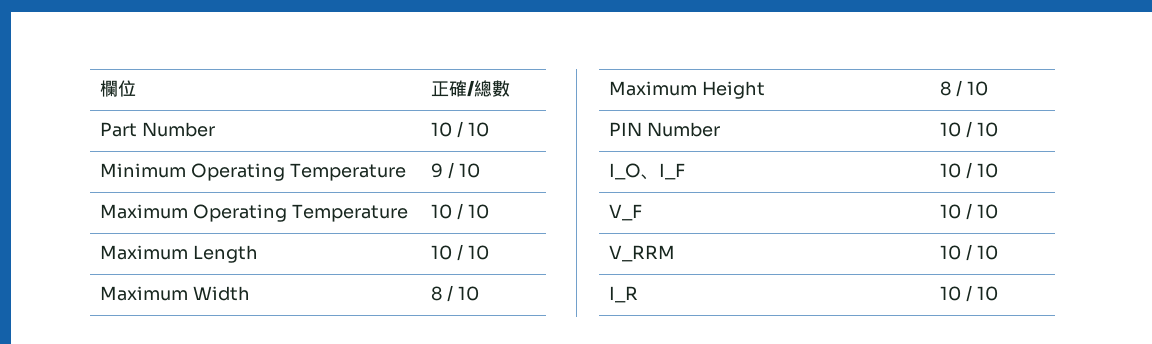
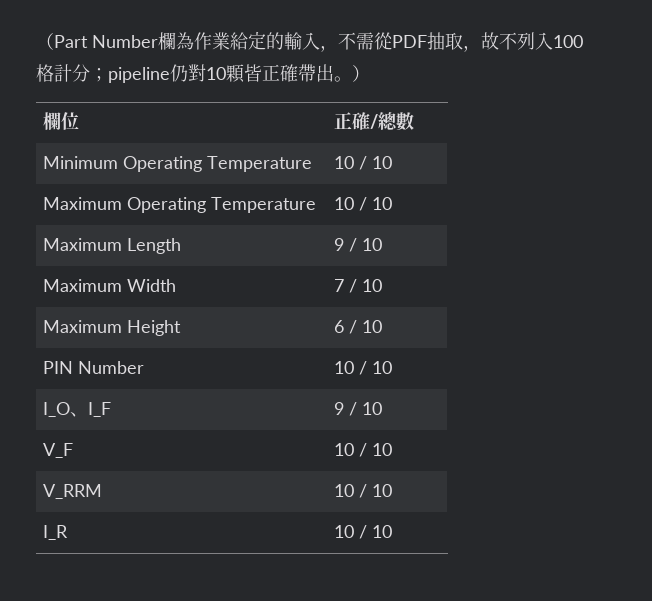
(99, 88) none -> [36,31,583,52] [36,64,370,83] （Part Number欄為作業給定的輸入，不需從PDF抽取，故不列入100格計分；pipeline仍對10顆皆正確帶出。） //
[99,122,215,137] [430,121,489,138] // Part Number | 10 / 10 -> (415, 121) none
[430,163,443,178] 9 -> [334,156,355,169] 10
[430,245,452,260] 10 -> [334,238,345,251] 9
[430,286,442,301] 8 -> [334,279,345,292] 7
[939,81,951,96] 8 -> [334,320,345,333] 6
[939,163,961,178] 10 -> [334,402,345,415] 9

